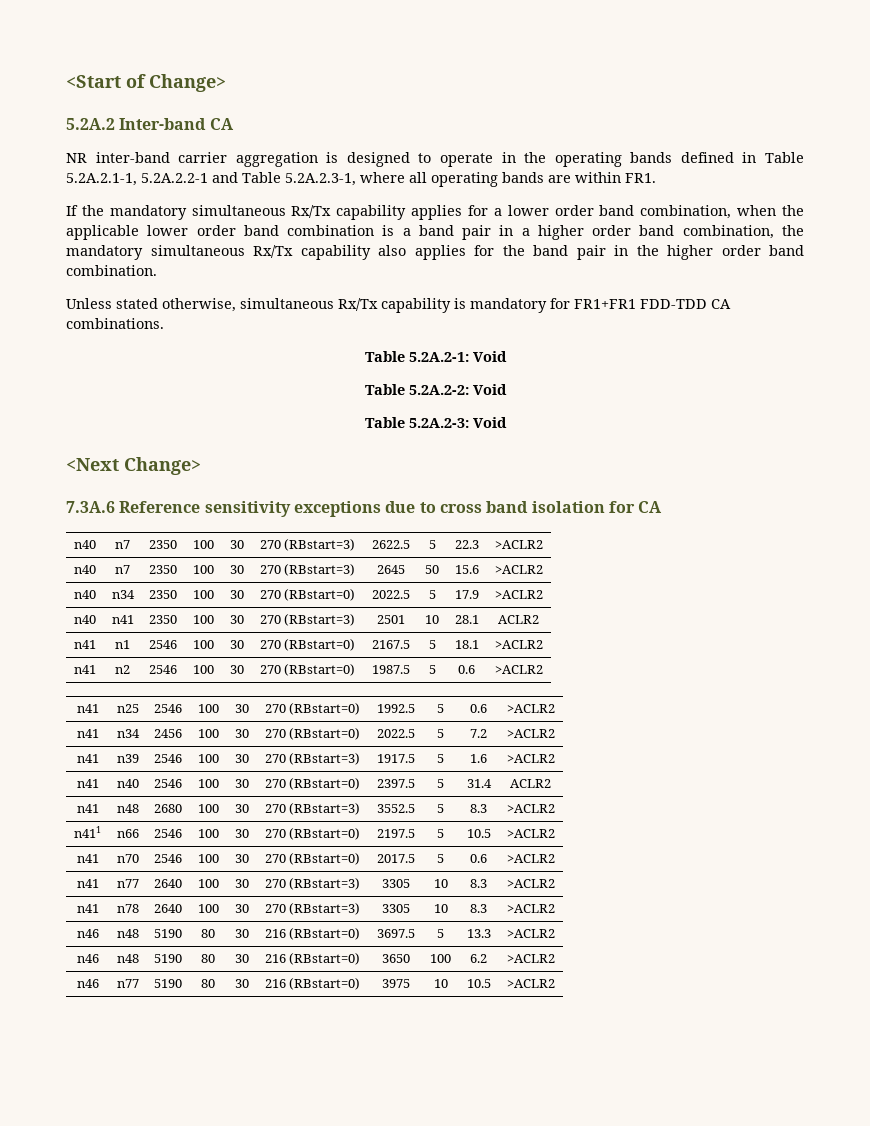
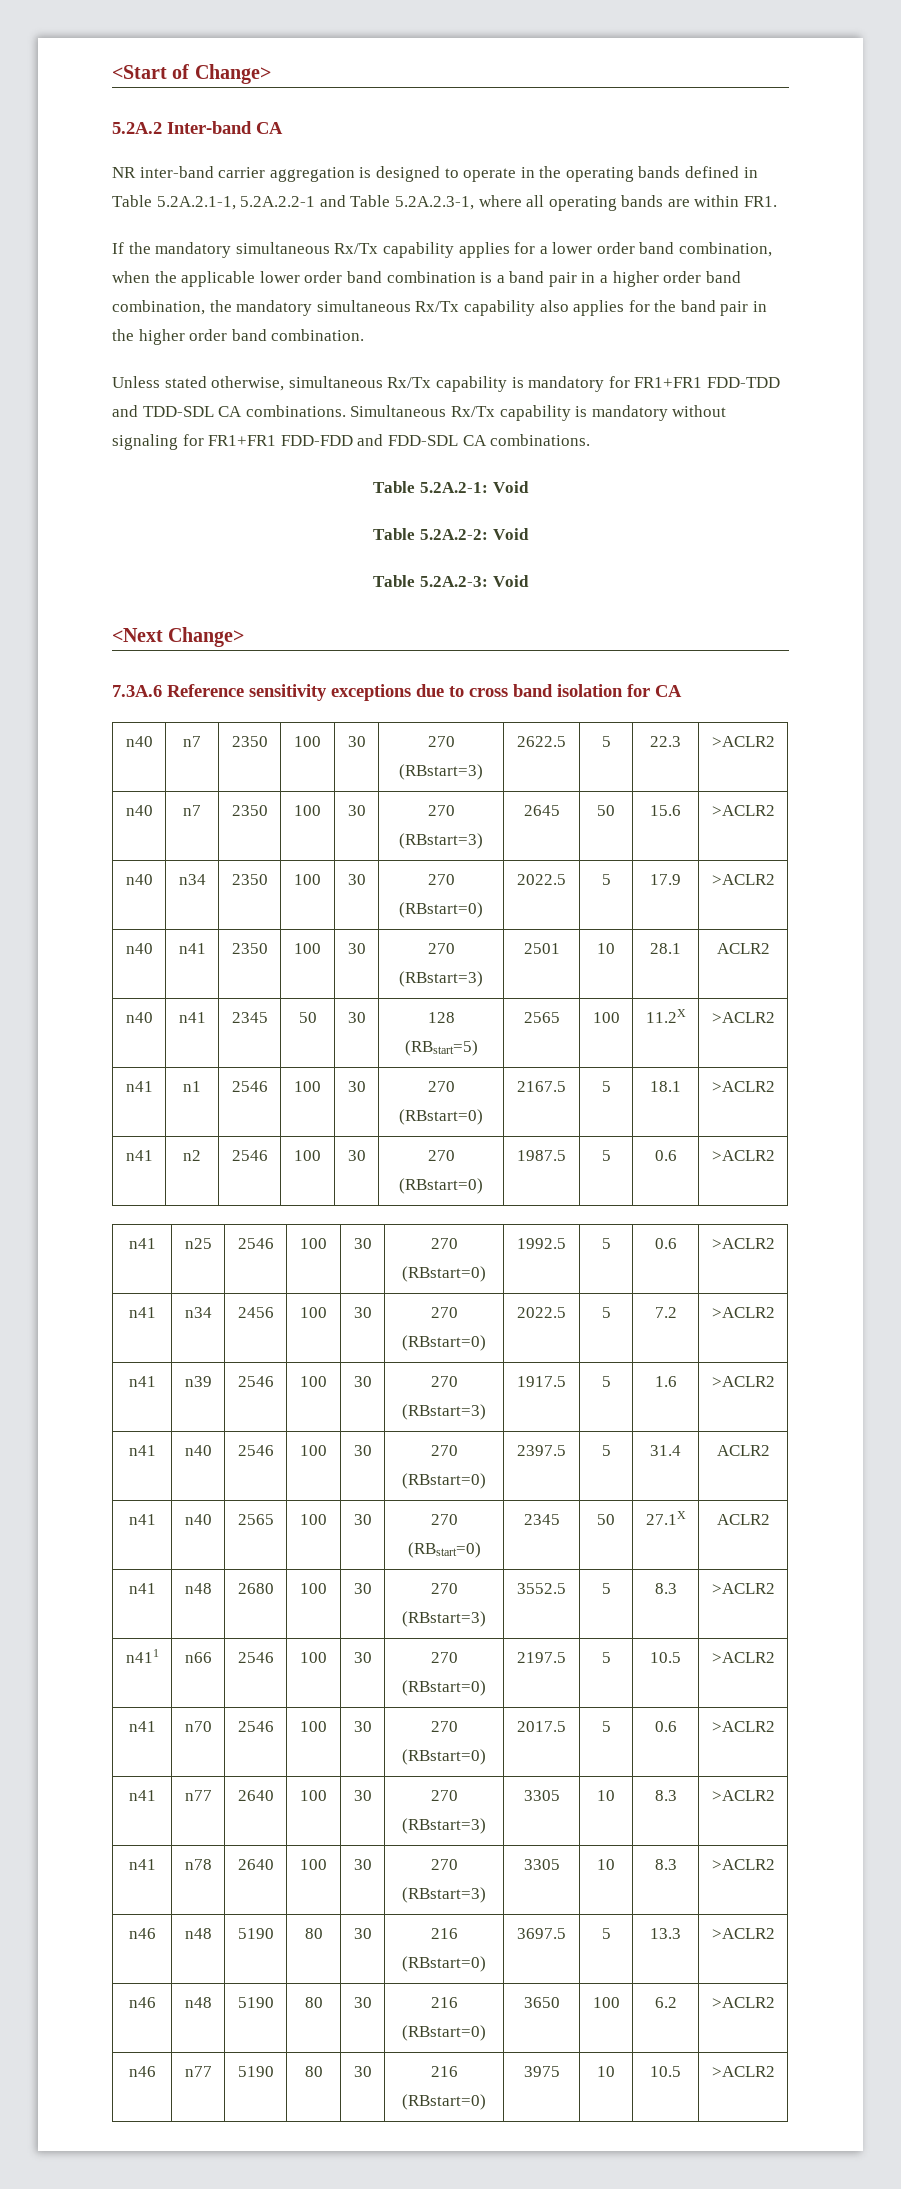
(707, 304) none -> [112,405,727,421] [112,434,458,450] and TDD-SDL CA combinations. Simultaneous Rx/Tx capability is mandatory without signaling for FR1+FR1 FDD-FDD and FDD-SDL
(539, 619) none -> [125,1012,153,1023] [178,1012,206,1023] [231,1012,268,1023] [298,1012,317,1023] [347,1012,366,1023] [427,1012,455,1023] [404,1040,478,1056] [523,1012,560,1023] [592,1012,620,1023] [645,1009,686,1023] [711,1012,775,1023] // n40 | n41 | 2345 | 50 | 30 | 128 (RBstart=5) | 2565 | 100 | 11.2X | >ACLR2
(551, 783) none -> [128,1514,156,1525] [184,1514,212,1525] [237,1514,274,1525] [300,1514,327,1525] [353,1514,372,1525] [430,1514,458,1525] [407,1542,481,1558] [523,1514,560,1525] [597,1514,615,1525] [645,1511,686,1525] [716,1514,770,1525] // n41 | n40 | 2565 | 100 | 30 | 270 (RBstart=0) | 2345 | 50 | 27.1X | ACLR2

